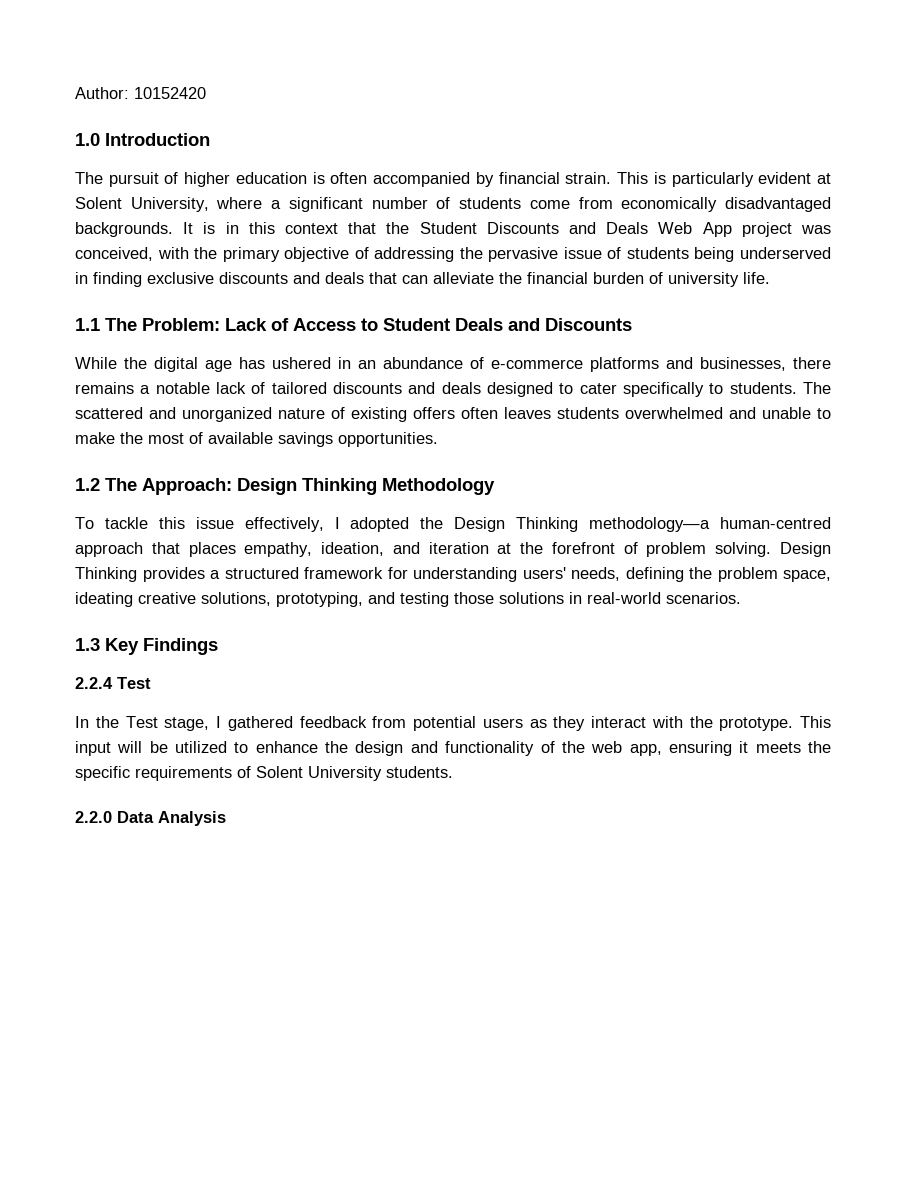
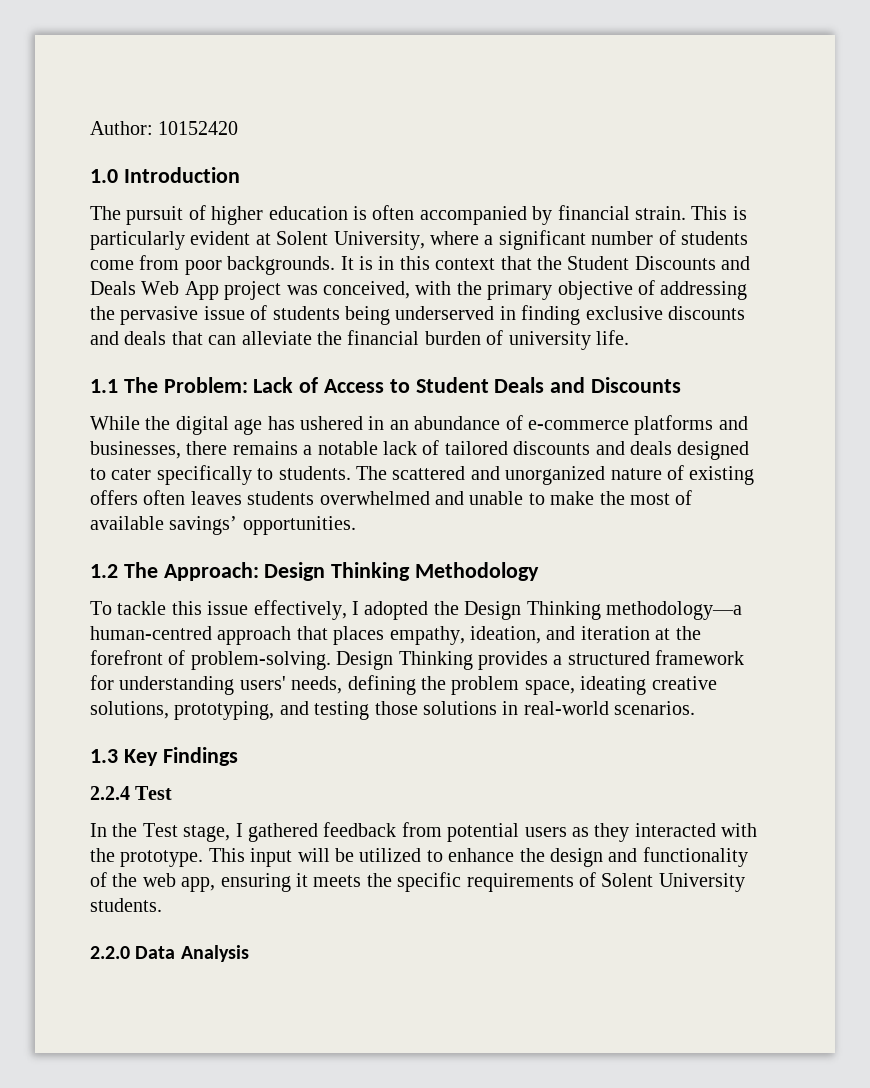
[621,197,832,212] economically disadvantaged -> [184,260,222,275] poor
[278,432,333,447] savings -> [169,516,238,535] savings’
[646,542,772,557] problem solving. -> [190,651,331,670] problem-solving.
[591,716,646,728] interact -> [634,823,716,837] interacted

